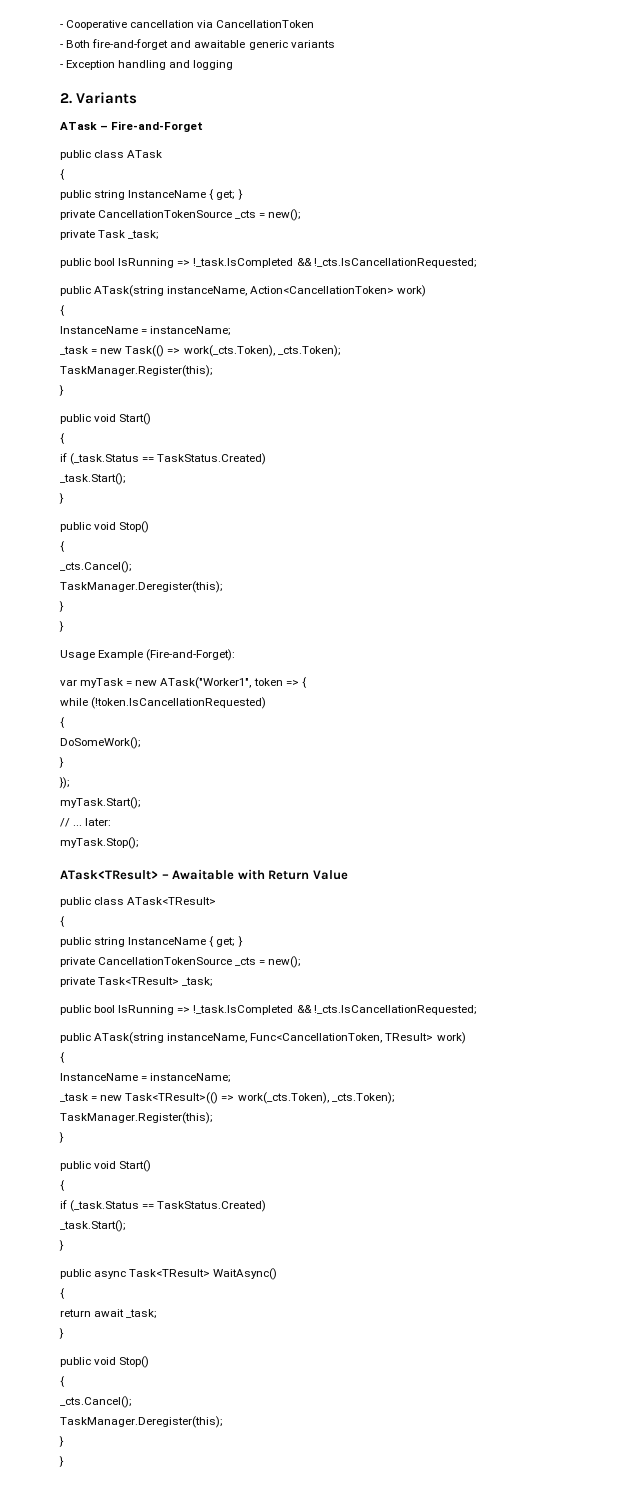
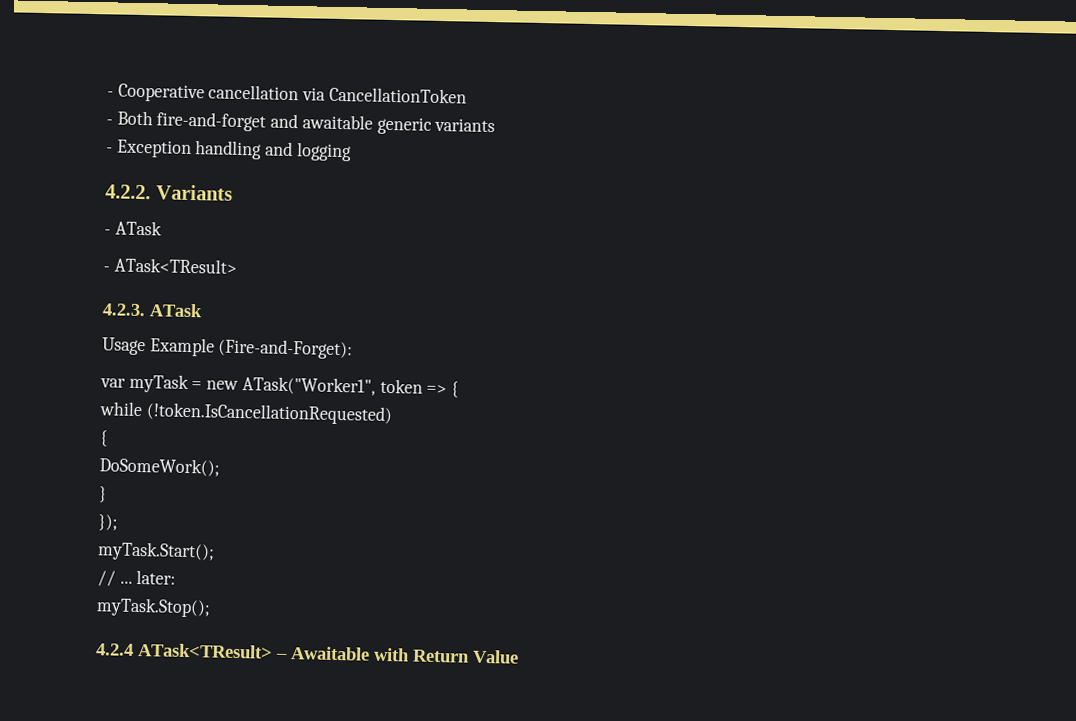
[60,93,72,104] 2. -> [105,184,151,200] 4.2.2.
[60,121,204,132] [60,150,163,160] [60,169,65,180] [60,189,243,200] [60,209,302,221] [60,230,160,240] [60,258,477,268] [60,285,427,297] [60,305,65,316] [60,326,232,336] [60,345,341,357] [60,365,213,377] [59,385,64,396] [60,413,152,425] [60,433,65,444] [60,453,267,465] [60,473,126,485] [59,493,64,504] [60,521,150,533] [60,541,65,552] [60,561,132,573] [60,581,223,593] [59,601,64,612] [59,621,64,632] ATask – Fire-and-Forget // public class ATask // { // public string InstanceName { get; } // private CancellationTokenSource _cts = new(); // private Task _task; // public bool IsRunning => !_task.IsCompleted && !_cts.IsCancellationRequested; // public ATask(string instanceName, Action<CancellationToken> work) // { // InstanceName = instanceName; // _task = new Task(() => work(_cts.Token), _cts.Token); // TaskManager.Register(this); // } // public void Start() // { // if (_task.Status == TaskStatus.Created) // _task.Start(); // } // public void Stop() // { // _cts.Cancel(); // TaskManager.Deregister(this); // } // } -> [104,220,162,236] [103,257,237,274] [102,303,203,318] - ATask // - ATask<TResult> // 4.2.3. ATask
(139, 843) none -> [95,643,134,656] 4.2.4
[60,897,217,907] [60,916,65,927] [60,936,243,947] [60,956,302,968] [60,977,214,987] [60,1005,477,1015] [60,1032,466,1044] [60,1052,65,1063] [60,1073,232,1083] [60,1092,395,1104] [60,1112,213,1124] [59,1132,64,1143] [60,1160,152,1172] [60,1180,65,1191] [60,1200,267,1212] [60,1220,126,1232] [59,1240,64,1251] [60,1268,278,1280] [60,1288,65,1299] [60,1309,158,1319] [59,1328,64,1339] [60,1356,150,1368] [60,1376,65,1387] [60,1396,132,1408] [60,1416,223,1428] [59,1436,64,1447] [59,1456,64,1467] // public class ATask<TResult> // { // public string InstanceName { get; } // private CancellationTokenSource _cts = new(); // private Task<TResult> _task; // public bool IsRunning => !_task.IsCompleted && !_cts.IsCancellationRequested; // public ATask(string instanceName, Func<CancellationToken, TResult> work) // { // InstanceName = instanceName; // _task = new Task<TResult>(() => work(_cts.Token), _cts.Token); // TaskManager.Register(this); // } // public void Start() // { // if (_task.Status == TaskStatus.Created) // _task.Start(); // } // public async Task<TResult> WaitAsync() // { // return await _task; // } // public void Stop() // { // _cts.Cancel(); // TaskManager.Deregister(this); // } // } -> (519, 656) none

